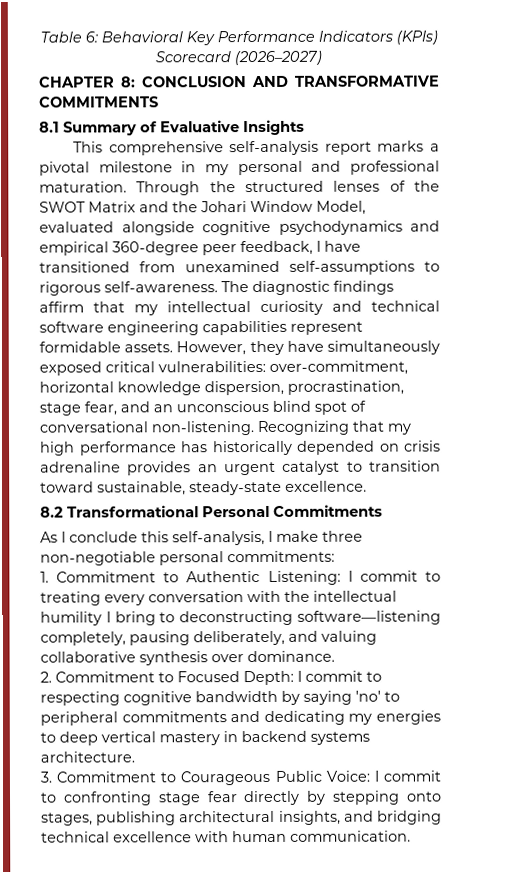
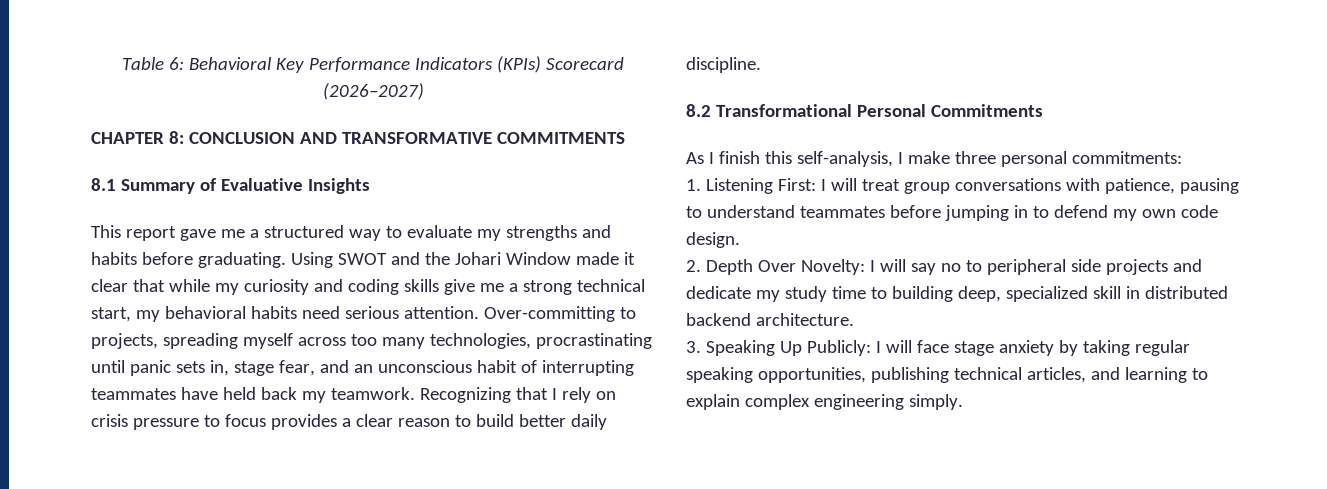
[108,140,441,156] [39,160,440,176] [39,180,440,196] [39,200,366,215] [39,220,440,236] [39,240,361,256] [39,260,440,275] [39,280,394,296] [39,300,440,316] [39,320,363,336] [39,340,440,356] [39,360,408,376] [39,380,404,396] comprehensive self-analysis report marks a pivotal milestone in my personal and professional maturation. Through the structured lenses of the SWOT Matrix and the Johari Window Model, evaluated alongside cognitive psychodynamics and empirical 360-degree peer feedback, I have transitioned from unexamined self-assumptions to rigorous self-awareness. The diagnostic findings affirm that my intellectual curiosity and technical software engineering capabilities represent formidable assets. However, they have simultaneously exposed critical vulnerabilities: over-commitment, horizontal knowledge dispersion, procrastination, -> [125,225,611,241] [91,252,635,268] [91,279,645,295] [91,306,636,322] [91,333,652,349] [91,360,229,376] report gave me a structured way to evaluate my strengths and habits before graduating. Using SWOT and the Johari Window made it clear that while my curiosity and coding skills give me a strong technical start, my behavioral habits need serious attention. Over-committing to projects, spreading myself across too many technologies, procrastinating until panic sets in,
[272,400,366,415] [39,420,411,436] [40,440,441,456] [40,460,441,476] [40,480,367,496] blind spot of conversational non-listening. Recognizing that my high performance has historically depended on crisis adrenaline provides an urgent catalyst to transition toward sustainable, steady-state excellence. -> [476,360,634,376] [91,387,616,403] [91,414,607,430] [686,57,761,73] habit of interrupting teammates have held back my teamwork. Recognizing that I rely on crisis pressure to focus provides a clear reason to build better daily discipline.
[69,531,138,543] conclude -> [718,151,760,164] finish
[40,551,156,566] non-negotiable -> (996, 157) none
[56,570,442,585] [40,590,397,606] [40,610,441,626] [40,630,377,646] [40,650,335,666] [40,670,382,686] [40,690,400,706] [40,710,441,726] [40,730,370,746] [40,751,135,763] [40,770,442,786] [40,790,442,806] [41,810,442,826] [41,830,411,843] Commitment to Authentic Listening: I commit to treating every conversation with the intellectual humility I bring to deconstructing software—listening completely, pausing deliberately, and valuing collaborative synthesis over dominance. // 2. Commitment to Focused Depth: I commit to respecting cognitive bandwidth by saying 'no' to peripheral commitments and dedicating my energies to deep vertical mastery in backend systems architecture. // 3. Commitment to Courageous Public Voice: I commit to confronting stage fear directly by stepping onto stages, publishing architectural insights, and bridging technical excellence with human communication. -> [705,178,1239,194] [686,205,1218,221] [686,232,740,248] [686,259,1202,275] [686,286,1228,302] [686,313,854,326] [686,340,1190,356] [686,367,1208,383] [686,394,963,410] Listening First: I will treat group conversations with patience, pausing to understand teammates before jumping in to defend my own code design. // 2. Depth Over Novelty: I will say no to peripheral side projects and dedicate my study time to building deep, specialized skill in distributed backend architecture. // 3. Speaking Up Publicly: I will face stage anxiety by taking regular speaking opportunities, publishing technical articles, and learning to explain complex engineering simply.

